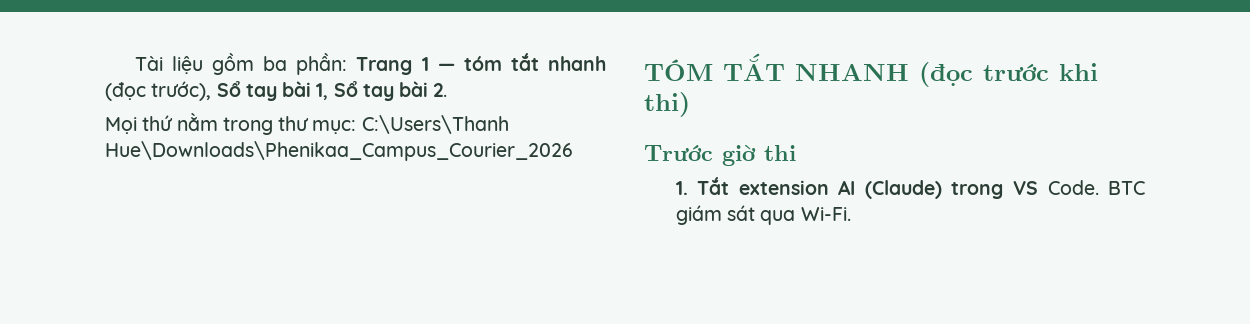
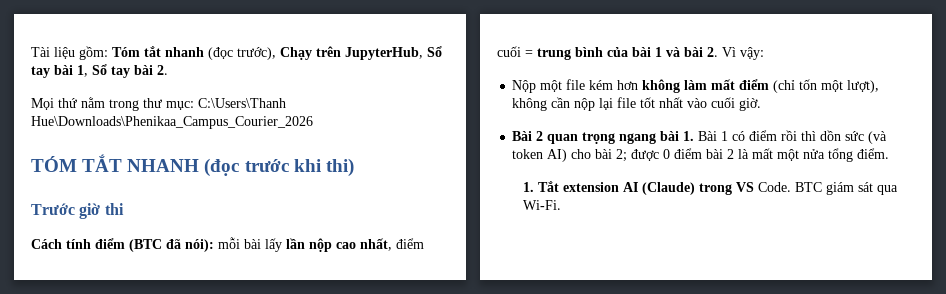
[212,53,502,75] gồm ba phần: Trang 1 — tóm -> [79,46,140,60] gồm: Tóm
(212, 91) none -> [280,46,423,60] Chạy trên JupyterHub,
(796, 153) none -> [31,237,424,252] [497,46,764,60] [512,79,880,93] [512,97,762,111] [512,130,888,144] [512,148,890,162] // Cách tính điểm (BTC đã nói): mỗi bài lấy lần nộp cao nhất, điểm cuối = trung bình của bài 1 và bài 2. Vì vậy: // Nộp một file kém hơn không làm mất điểm (chỉ tốn một lượt), không cần nộp lại file tốt nhất vào cuối giờ. // Bài 2 quan trọng ngang bài 1. Bài 1 có điểm rồi thì dồn sức (và token AI) cho bài 2; được 0 điểm bài 2 là mất một nửa tổng điểm.

